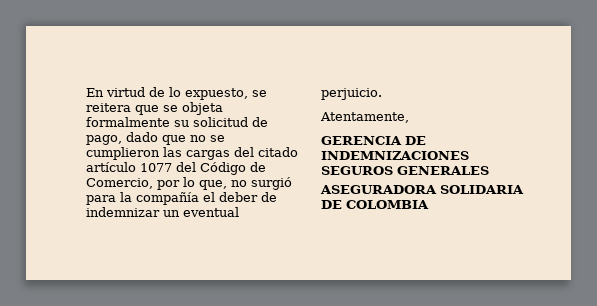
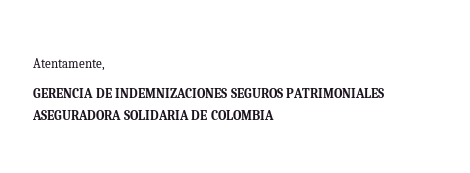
[86,87,267,100] [86,102,223,115] [86,117,268,127] [86,132,225,145] [86,147,298,160] [86,162,266,175] [86,177,292,190] [86,192,277,205] [86,207,239,217] [321,88,382,100] En virtud de lo expuesto, se reitera que se objeta formalmente su solicitud de pago, dado que no se cumplieron las cargas del citado artículo 1077 del Código de Comercio, por lo que, no surgió para la compañía el deber de indemnizar un eventual perjuicio. // -> (33, 64) none
[397,166,489,175] GENERALES -> [286,88,385,98] PATRIMONIALES

